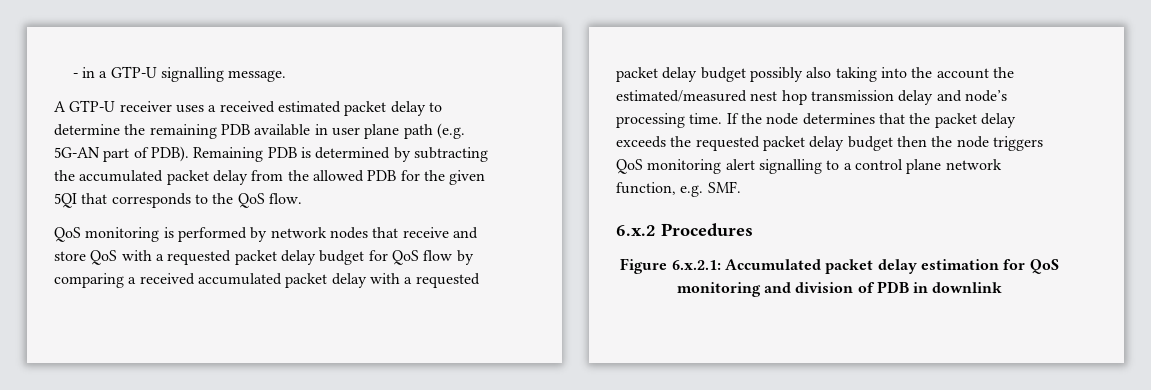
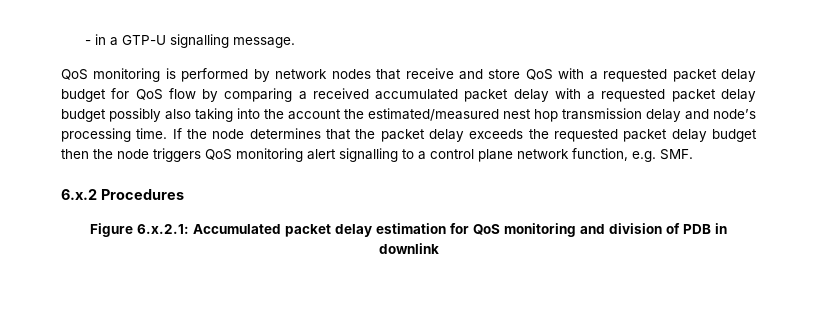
[54,100,442,116] [54,123,465,139] [54,146,488,162] [54,170,486,185] [54,193,302,208] // A GTP-U receiver uses a received estimated packet delay to determine the remaining PDB available in user plane path (e.g. 5G-AN part of PDB). Remaining PDB is determined by subtracting the accumulated packet delay from the allowed PDB for the given 5QI that corresponds to the QoS flow. -> (296, 42) none

